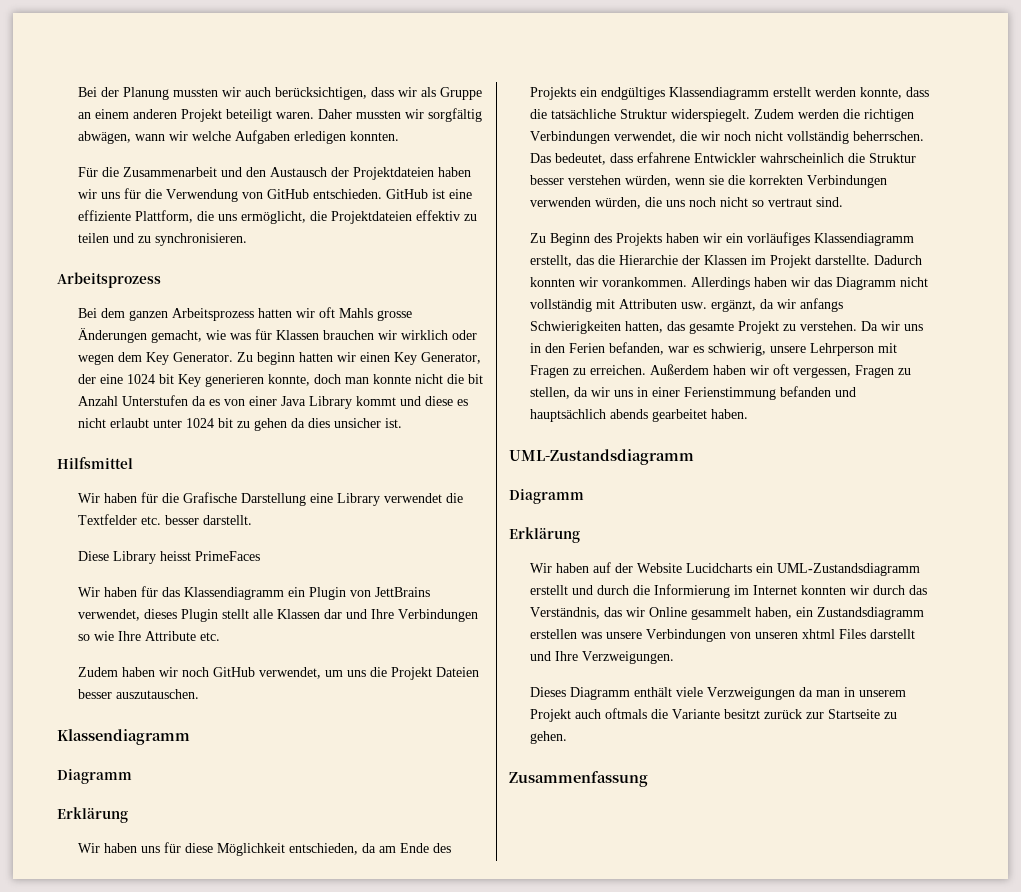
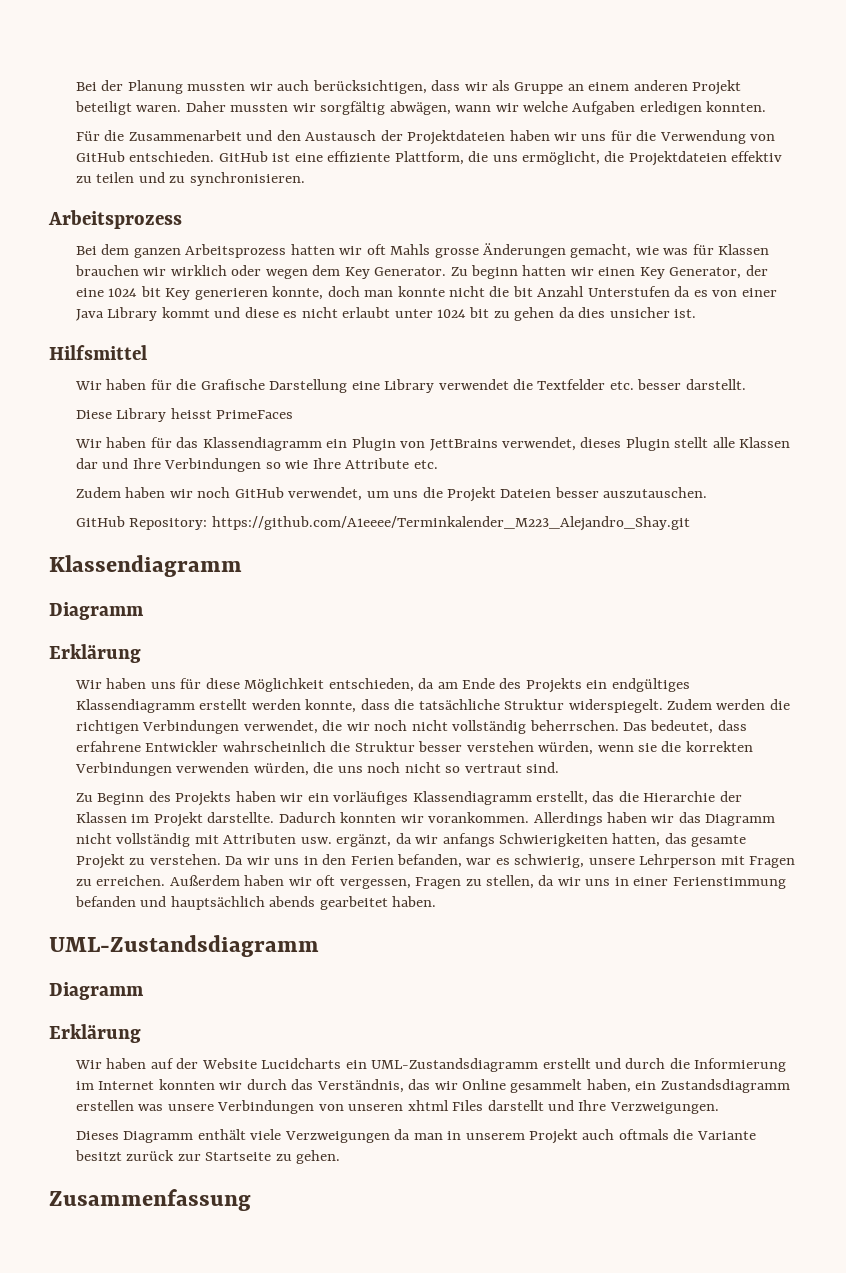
(199, 694) none -> [75,516,690,531] // GitHub Repository: https://github.com/A1eeee/Terminkalender_M223_Alejandro_Shay.git

